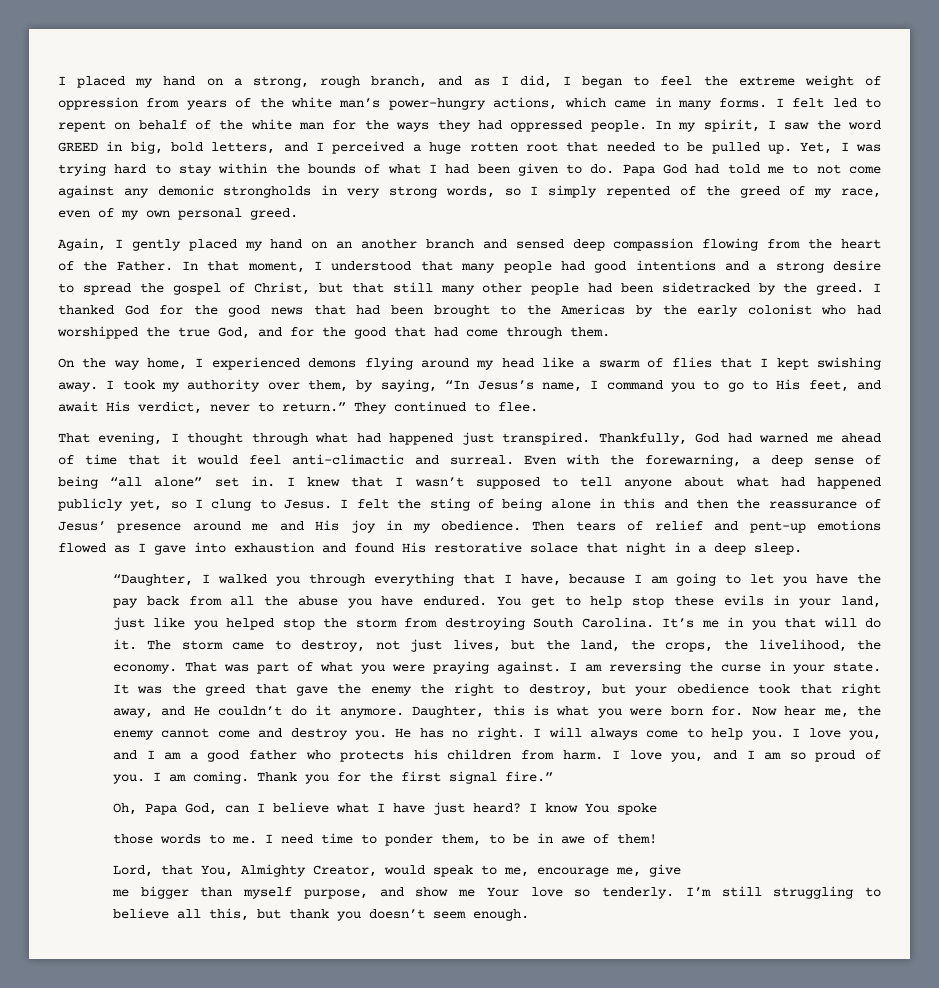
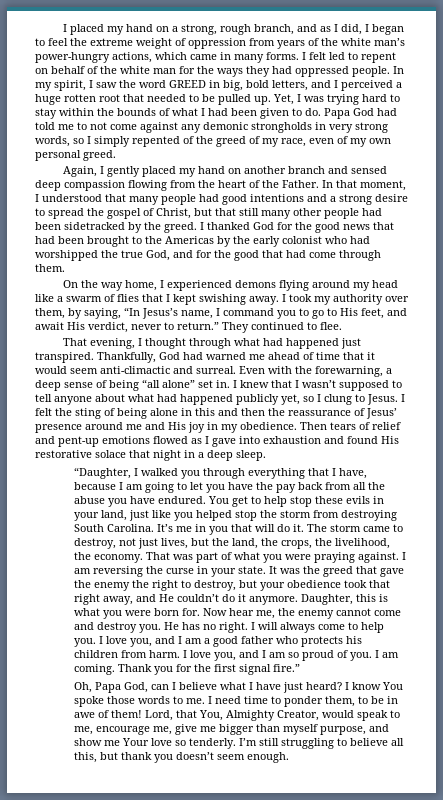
[336,241,353,249] an -> (241, 171) none
[248,455,281,465] feel -> [70,368,98,374] seem
(657, 809) // -> (104, 701) none
(657, 839) // -> (142, 714) none
(681, 870) // -> (197, 729) none

